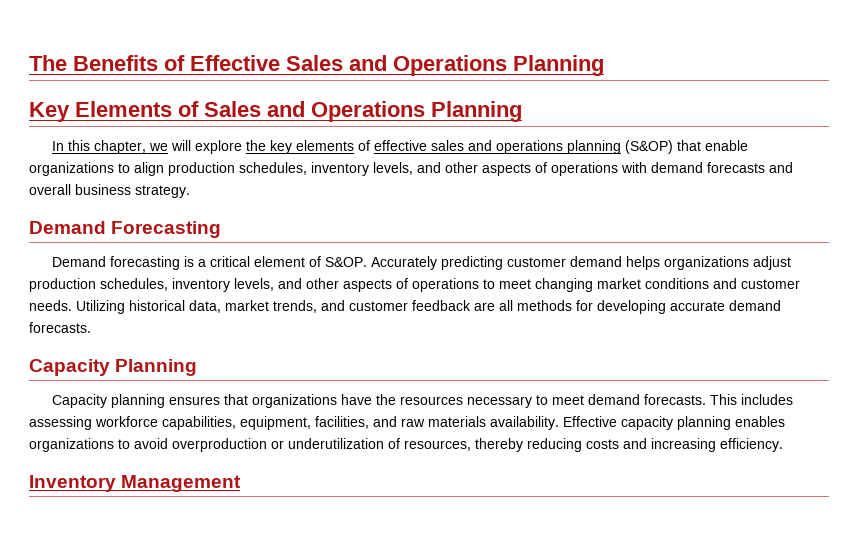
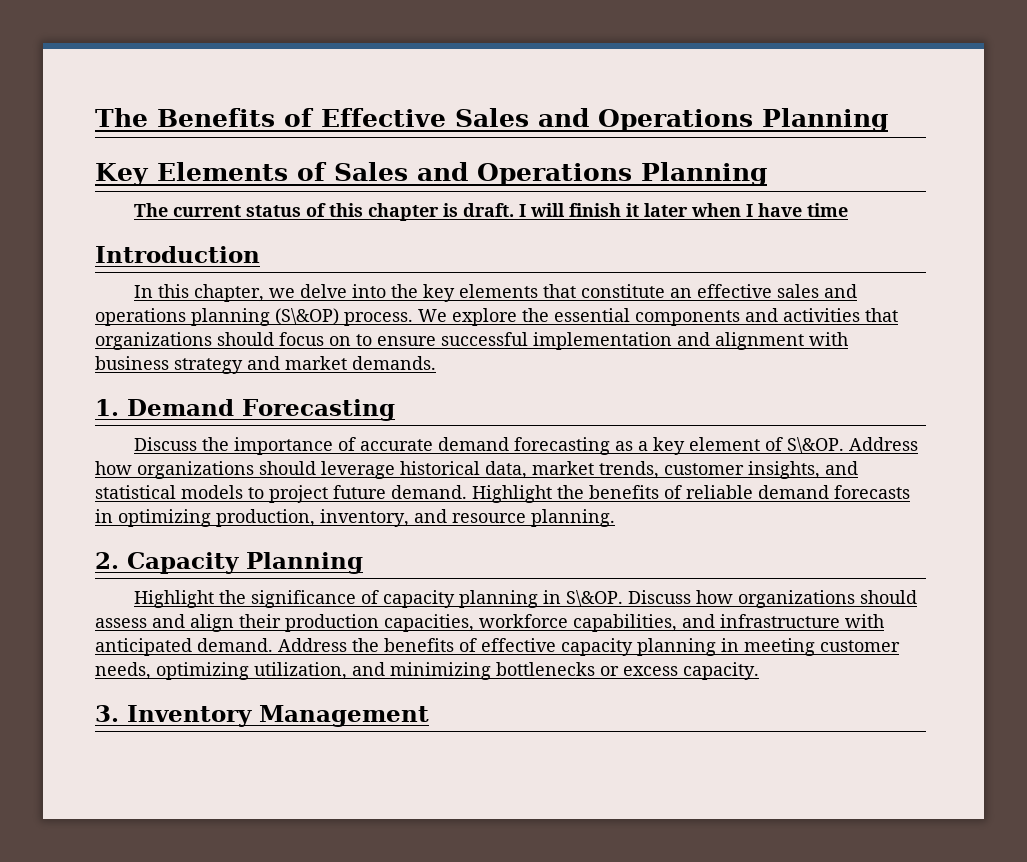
(522, 111) none -> [133,203,848,221] [95,246,260,263] // The current status of this chapter is draft. I will finish it later when I have time // Introduction
[171,140,243,154] will explore -> [299,284,386,298] delve into
[358,140,371,151] of -> [542,284,692,298] that constitute an
[625,140,749,154] [29,162,793,176] [29,184,190,198] [29,221,222,238] [52,256,792,270] [29,278,800,292] [29,300,781,314] [29,322,91,333] [29,359,198,376] [52,394,794,408] [29,416,785,430] [29,438,783,452] (S&OP) that enable organizations to align production schedules, inventory levels, and other aspects of operations with demand forecasts and overall business strategy. // Demand Forecasting // Demand forecasting is a critical element of S&OP. Accurately predicting customer demand helps organizations adjust production schedules, inventory levels, and other aspects of operations to meet changing market conditions and customer needs. Utilizing historical data, market trends, and customer feedback are all methods for developing accurate demand forecasts. // Capacity Planning // Capacity planning ensures that organizations have the resources necessary to meet demand forecasts. This includes assessing workforce capabilities, equipment, facilities, and raw materials availability. Effective capacity planning enables organizations to avoid overproduction or underutilization of resources, thereby reducing costs and increasing efficiency. // -> [275,308,898,326] [95,332,848,350] [95,356,436,374] [95,399,395,421] [133,437,918,455] [95,461,858,479] [95,485,910,503] [95,509,615,527] [95,552,363,574] [133,590,917,608] [95,614,884,632] [95,638,900,656] [95,662,759,680] [95,705,119,722] (S\&OP) process. We explore the essential components and activities that organizations should focus on to ensure successful implementation and alignment with business strategy and market demands. // 1. Demand Forecasting // Discuss the importance of accurate demand forecasting as a key element of S\&OP. Address how organizations should leverage historical data, market trends, customer insights, and statistical models to project future demand. Highlight the benefits of reliable demand forecasts in optimizing production, inventory, and resource planning. // 2. Capacity Planning // Highlight the significance of capacity planning in S\&OP. Discuss how organizations should assess and align their production capacities, workforce capabilities, and infrastructure with anticipated demand. Address the benefits of effective capacity planning in meeting customer needs, optimizing utilization, and minimizing bottlenecks or excess capacity. // 3.

